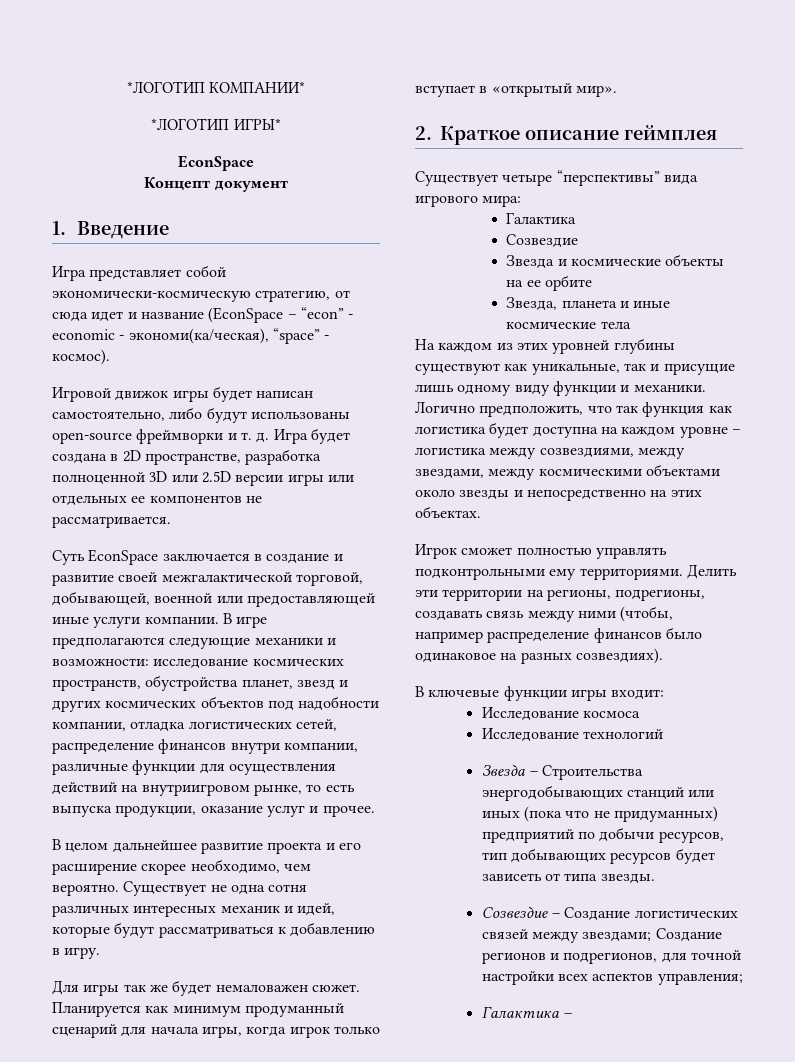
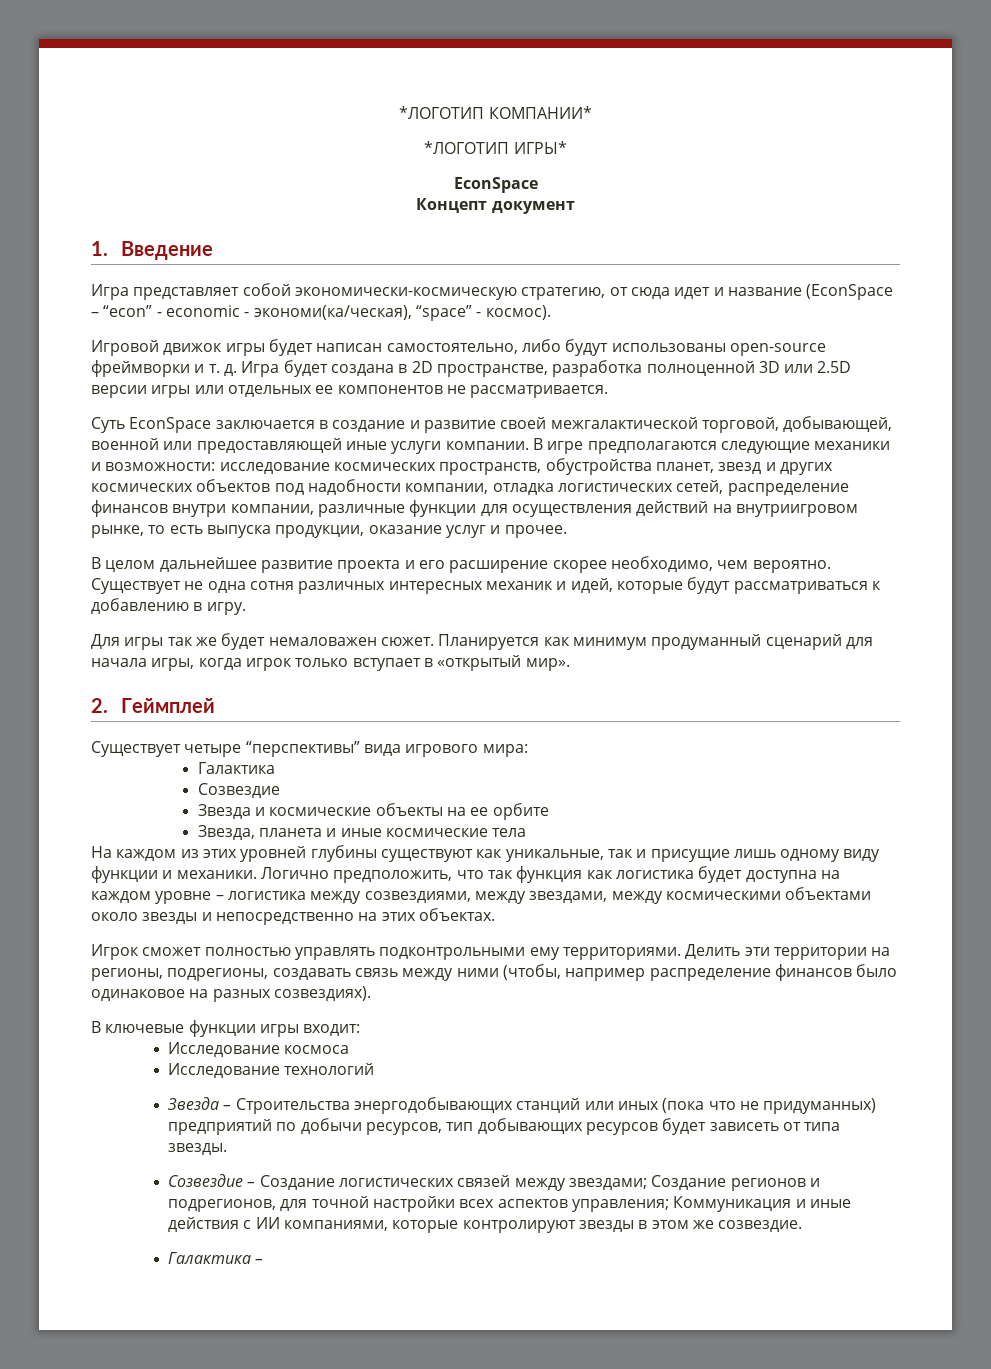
[440,125,717,145] Краткое описание геймплея -> [120,698,215,713] Геймплей
(743, 979) none -> [673,1196,851,1212] [168,1217,803,1233] Коммуникация и иные действия с ИИ компаниями, которые контролируют звезды в этом же созвездие.

